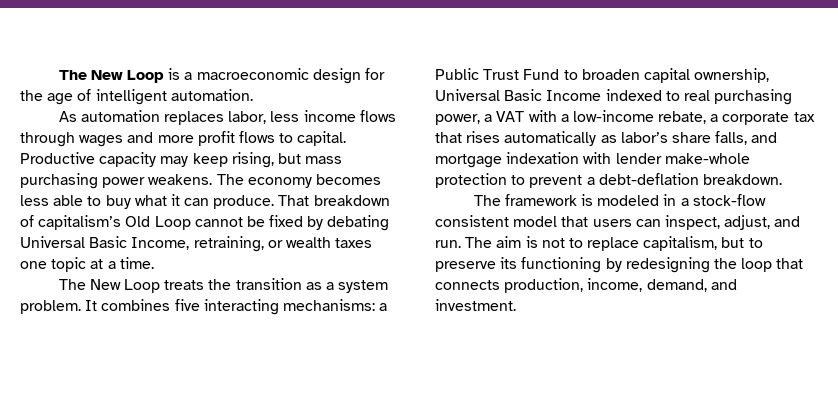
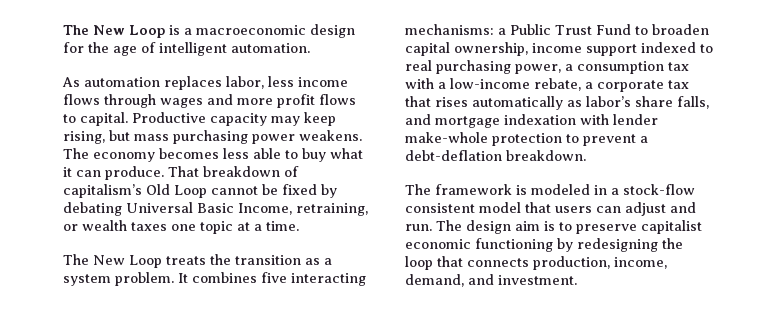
[435,89,602,101] Universal Basic Income -> [532,43,637,56] income support
[496,111,525,122] VAT -> [577,61,689,74] consumption tax
[664,215,771,230] inspect, adjust, -> [625,202,666,216] adjust
(493, 242) none -> [466,220,511,234] design
[541,236,763,251] [435,257,518,272] not to replace capitalism, but to preserve its -> [559,220,702,234] [405,239,471,249] to preserve capitalist economic

